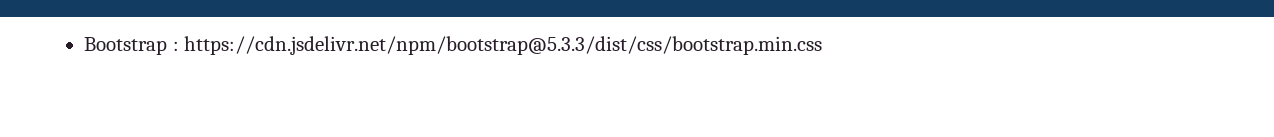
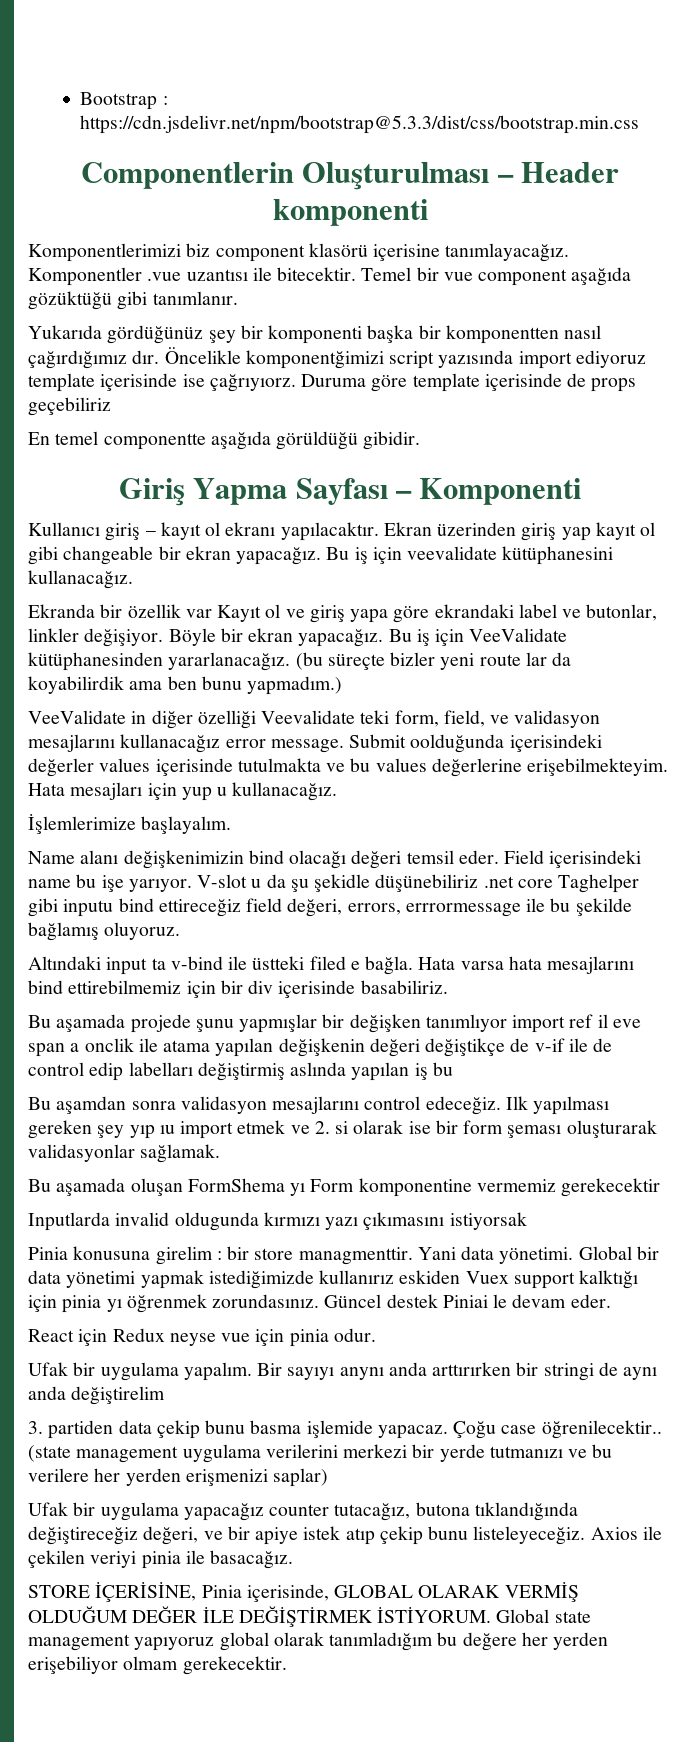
(823, 45) none -> [81,162,619,190] [272,199,428,226] [28,243,570,262] [28,267,632,286] [28,291,238,310] [28,325,602,344] [28,347,646,369] [28,373,637,392] [28,397,111,416] [28,431,421,450] [119,478,581,506] [28,522,656,541] [28,546,614,565] [28,570,133,589] [28,604,658,623] [28,628,568,647] [28,652,572,671] [28,676,343,695] [28,710,601,729] [28,734,602,753] [28,758,669,777] [28,782,338,801] [28,814,232,834] [28,850,642,869] [28,874,640,893] [28,898,632,917] [28,922,181,941] [28,956,635,975] [28,980,448,998] [28,1014,641,1033] [28,1038,613,1057] [28,1062,453,1081] [28,1096,610,1115] [28,1120,657,1139] [28,1144,221,1163] [28,1178,661,1197] [28,1212,527,1231] [28,1246,659,1265] [28,1270,639,1289] [28,1294,611,1313] [28,1328,376,1347] [28,1362,658,1381] [28,1386,166,1405] [28,1420,662,1439] [28,1444,613,1463] [28,1468,329,1487] [28,1502,578,1521] [28,1526,662,1545] [28,1550,294,1569] [28,1582,579,1602] [28,1606,591,1627] [28,1632,609,1651] [28,1656,287,1675] // Componentlerin Oluşturulması – Header komponenti // Komponentlerimizi biz component klasörü içerisine tanımlayacağız. Komponentler .vue uzantısı ile bitecektir. Temel bir vue component aşağıda gözüktüğü gibi tanımlanır. // Yukarıda gördüğünüz şey bir komponenti başka bir komponentten nasıl çağırdığımız dır. Öncelikle komponentğimizi script yazısında import ediyoruz template içerisinde ise çağrıyıorz. Duruma göre template içerisinde de props geçebiliriz // En temel componentte aşağıda görüldüğü gibidir. // Giriş Yapma Sayfası – Komponenti // Kullanıcı giriş – kayıt ol ekranı yapılacaktır. Ekran üzerinden giriş yap kayıt ol gibi changeable bir ekran yapacağız. Bu iş için veevalidate kütüphanesini kullanacağız. // Ekranda bir özellik var Kayıt ol ve giriş yapa göre ekrandaki label ve butonlar, linkler değişiyor. Böyle bir ekran yapacağız. Bu iş için VeeValidate kütüphanesinden yararlanacağız. (bu süreçte bizler yeni route lar da koyabilirdik ama ben bunu yapmadım.) // VeeValidate in diğer özelliği Veevalidate teki form, field, ve validasyon mesajlarını kullanacağız error message. Submit oolduğunda içerisindeki değerler values içerisinde tutulmakta ve bu values değerlerine erişebilmekteyim. Hata mesajları için yup u kullanacağız. // İşlemlerimize başlayalım. // Name alanı değişkenimizin bind olacağı değeri temsil eder. Field içerisindeki name bu işe yarıyor. V-slot u da şu şekidle düşünebiliriz .net core Taghelper gibi inputu bind ettireceğiz field değeri, errors, errrormessage ile bu şekilde bağlamış oluyoruz. // Altındaki input ta v-bind ile üstteki filed e bağla. Hata varsa hata mesajlarını bind ettirebilmemiz için bir div içerisinde basabiliriz. // Bu aşamada projede şunu yapmışlar bir değişken tanımlıyor import ref il eve span a onclik ile atama yapılan değişkenin değeri değiştikçe de v-if ile de control edip labelları değiştirmiş aslında yapılan iş bu // Bu aşamdan sonra validasyon mesajlarını control edeceğiz. Ilk yapılması gereken şey yıp ıu import etmek ve 2. si olarak ise bir form şeması oluşturarak validasyonlar sağlamak. // Bu aşamada oluşan FormShema yı Form komponentine vermemiz gerekecektir // Inputlarda invalid oldugunda kırmızı yazı çıkımasını istiyorsak // Pinia konusuna girelim : bir store managmenttir. Yani data yönetimi. Global bir data yönetimi yapmak istediğimizde kullanırız eskiden Vuex support kalktığı için pinia yı öğrenmek zorundasınız. Güncel destek Piniai le devam eder. // React için Redux neyse vue için pinia odur. // Ufak bir uygulama yapalım. Bir sayıyı anynı anda arttırırken bir stringi de aynı anda değiştirelim // 3. partiden data çekip bunu basma işlemide yapacaz. Çoğu case öğrenilecektir.. (state management uygulama verilerini merkezi bir yerde tutmanızı ve bu verilere her yerden erişmenizi saplar) // Ufak bir uygulama yapacağız counter tutacağız, butona tıklandığında değiştireceğiz değeri, ve bir apiye istek atıp çekip bunu listeleyeceğiz. Axios ile çekilen veriyi pinia ile basacağız. // STORE İÇERİSİNE, Pinia içerisinde, GLOBAL OLARAK VERMİŞ OLDUĞUM DEĞER İLE DEĞİŞTİRMEK İSTİYORUM. Global state management yapıyoruz global olarak tanımladığım bu değere her yerden erişebiliyor olmam gerekecektir.

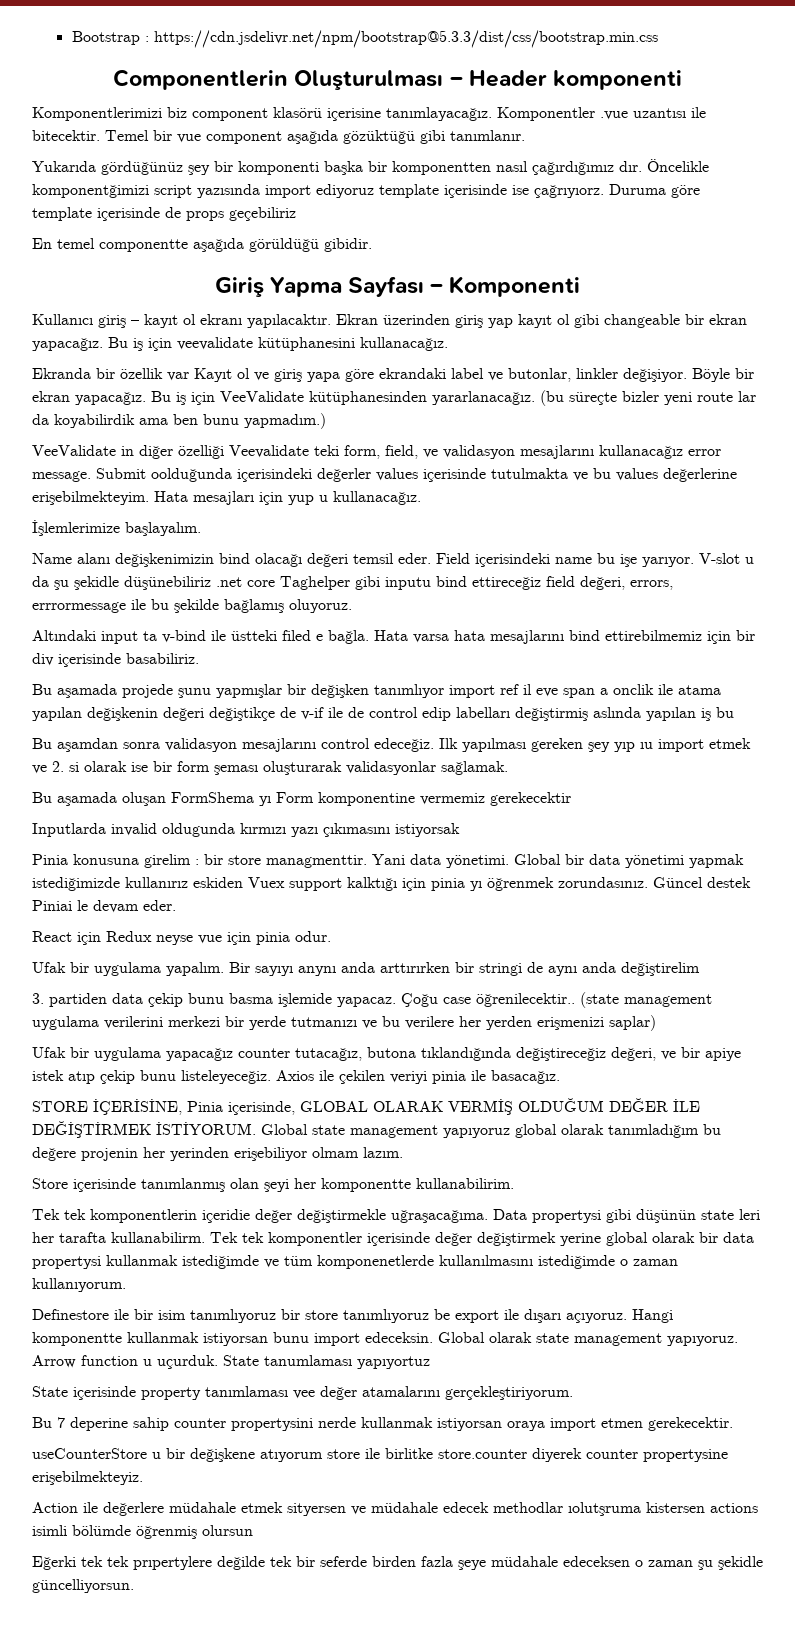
[521,1632,609,1650] [28,1656,287,1675] her yerden erişebiliyor olmam gerekecektir. -> [81,1147,403,1161] [32,1178,514,1192] [32,1209,760,1223] [32,1232,754,1246] [32,1255,678,1269] [32,1278,126,1292] [32,1309,673,1323] [32,1332,738,1346] [32,1355,430,1369] [32,1386,573,1400] [32,1417,733,1431] [32,1448,728,1462] [32,1471,143,1485] [32,1502,758,1516] [32,1525,253,1539] [32,1556,763,1570] [32,1579,134,1593] projenin her yerinden erişebiliyor olmam lazım. // Store içerisinde tanımlanmış olan şeyi her komponentte kullanabilirim. // Tek tek komponentlerin içeridie değer değiştirmekle uğraşacağıma. Data propertysi gibi düşünün state leri her tarafta kullanabilirm. Tek tek komponentler içerisinde değer değiştirmek yerine global olarak bir data propertysi kullanmak istediğimde ve tüm komponenetlerde kullanılmasını istediğimde o zaman kullanıyorum. // Definestore ile bir isim tanımlıyoruz bir store tanımlıyoruz be export ile dışarı açıyoruz. Hangi komponentte kullanmak istiyorsan bunu import edeceksin. Global olarak state management yapıyoruz. Arrow function u uçurduk. State tanumlaması yapıyortuz // State içerisinde property tanımlaması vee değer atamalarını gerçekleştiriyorum. // Bu 7 deperine sahip counter propertysini nerde kullanmak istiyorsan oraya import etmen gerekecektir. // useCounterStore u bir değişkene atıyorum store ile birlitke store.counter diyerek counter propertysine erişebilmekteyiz. // Action ile değerlere müdahale etmek sityersen ve müdahale edecek methodlar ıolutşruma kistersen actions isimli bölümde öğrenmiş olursun // Eğerki tek tek prıpertylere değilde tek bir seferde birden fazla şeye müdahale edeceksen o zaman şu şekidle güncelliyorsun.

